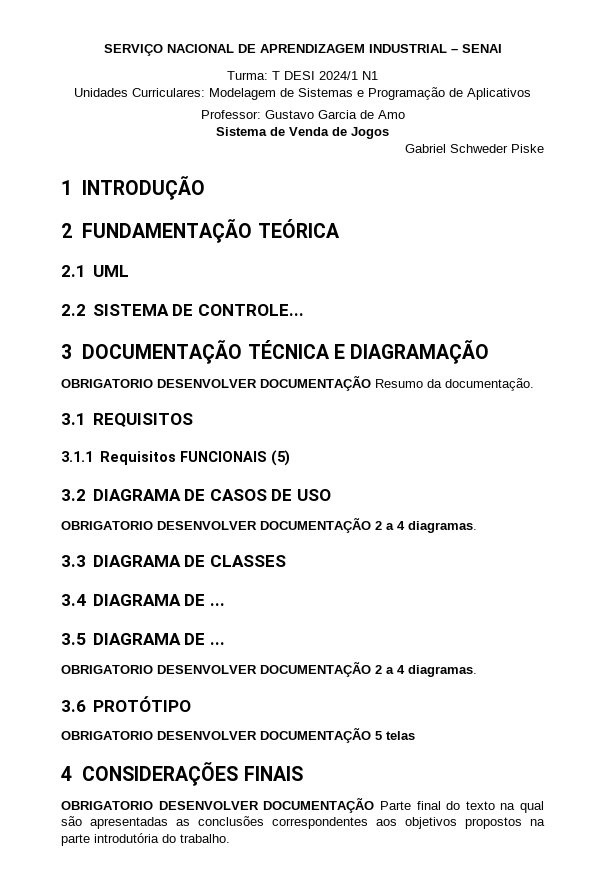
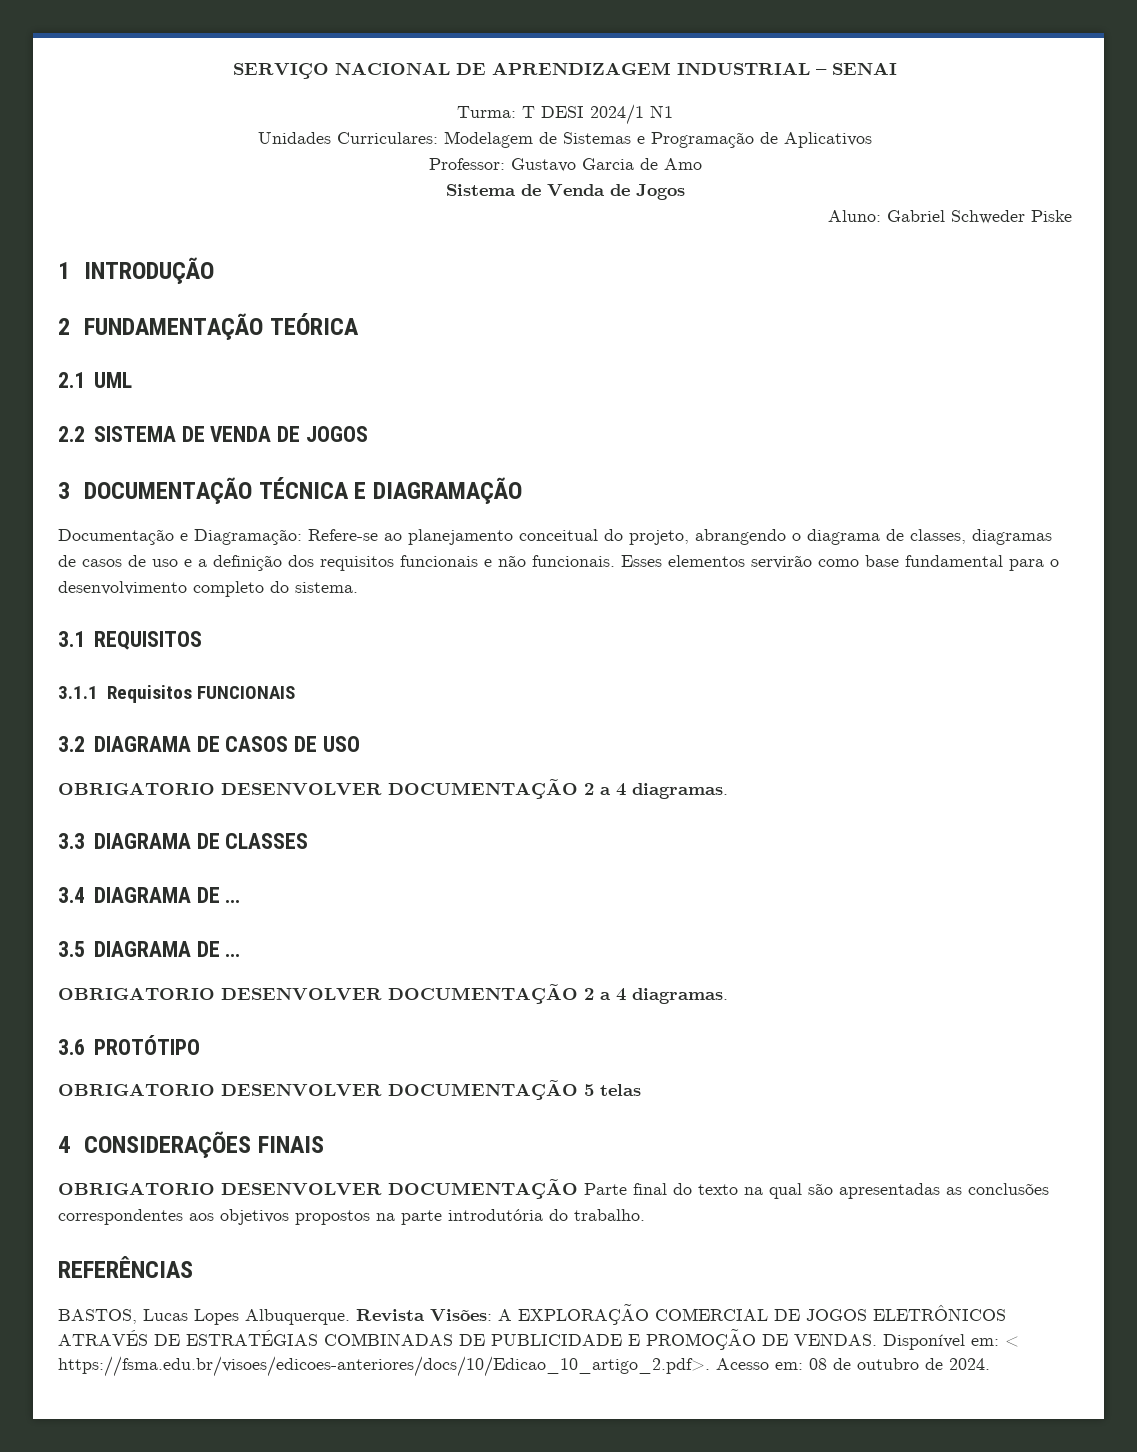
(389, 133) none -> [828,210,881,222] Aluno:
[197,304,304,316] CONTROLE... -> [210,426,368,442] VENDA DE JOGOS
[61,376,534,391] OBRIGATORIO DESENVOLVER DOCUMENTAÇÃO Resumo da documentação. -> [58,529,1052,545] [58,555,1059,571] [58,581,358,597] Documentação e Diagramação: Refere-se ao planejamento conceitual do projeto, abrangendo o diagrama de classes, diagramas de casos de uso e a definição dos requisitos funcionais e não funcionais. Esses elementos servirão como base fundamental para o desenvolvimento completo do sistema.
[270,450,290,466] (5) -> (295, 692) none
(230, 838) none -> [58,1256,193,1278] [58,1303,1006,1325] [58,1328,1019,1350] [58,1356,990,1377] // REFERÊNCIAS // BASTOS, Lucas Lopes Albuquerque. Revista Visões: A EXPLORAÇÃO COMERCIAL DE JOGOS ELETRÔNICOS ATRAVÉS DE ESTRATÉGIAS COMBINADAS DE PUBLICIDADE E PROMOÇÃO DE VENDAS. Disponível em: < https://fsma.edu.br/visoes/edicoes-anteriores/docs/10/Edicao_10_artigo_2.pdf>. Acesso em: 08 de outubro de 2024.

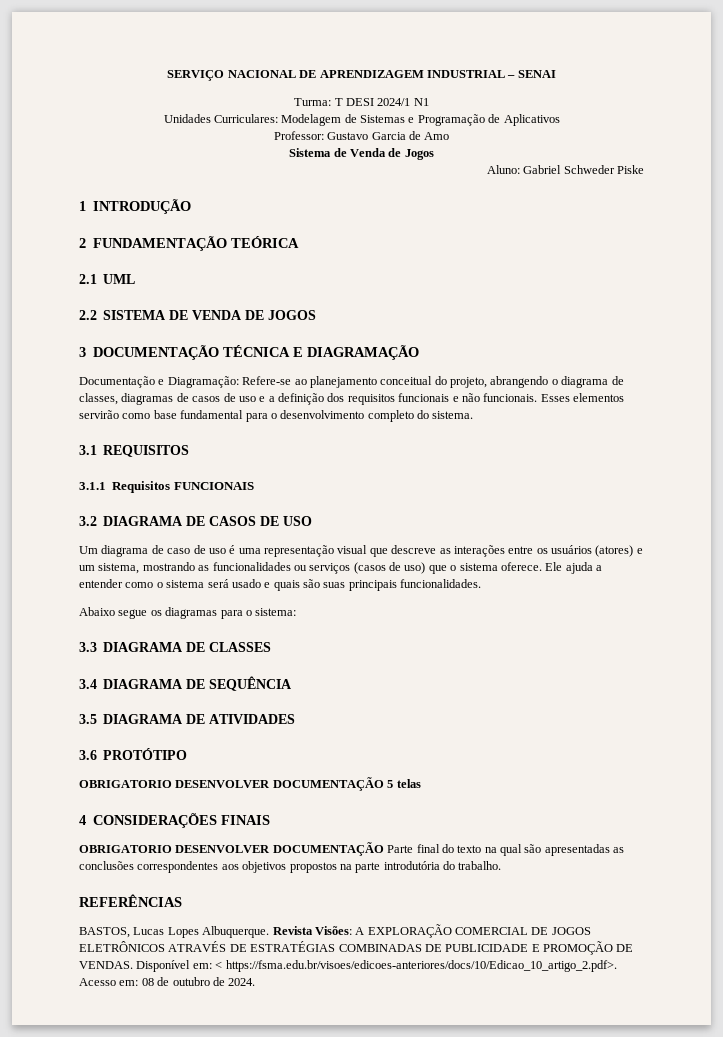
[58,779,728,799] OBRIGATORIO DESENVOLVER DOCUMENTAÇÃO 2 a 4 diagramas. -> [79,545,643,557] [79,562,602,574] [79,579,482,591] [79,607,297,619] Um diagrama de caso de uso é uma representação visual que descreve as interações entre os usuários (atores) e um sistema, mostrando as funcionalidades ou serviços (casos de uso) que o sistema oferece. Ele ajuda a entender como o sistema será usado e quais são suas principais funcionalidades. // Abaixo segue os diagramas para o sistema:
[225,900,241,903] ... -> [209,676,293,691] SEQUÊNCIA
[225,954,241,957] [58,984,728,1004] ... // OBRIGATORIO DESENVOLVER DOCUMENTAÇÃO 2 a 4 diagramas. -> [209,714,296,724] ATIVIDADES

